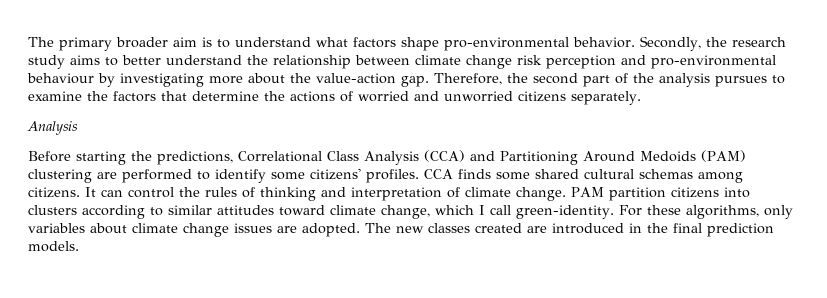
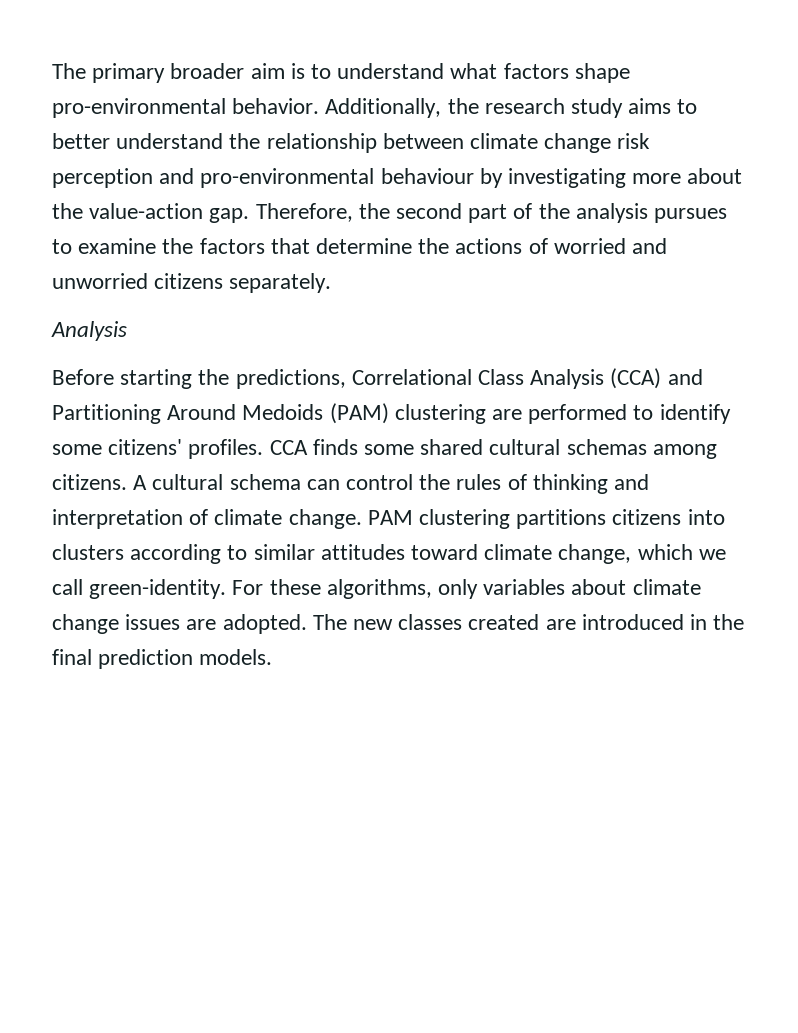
[640,36,701,51] Secondly, -> [325,98,442,118] Additionally,
[85,187,96,197] It -> [133,474,301,490] A cultural schema
[608,187,666,201] partition -> [419,509,607,529] clustering partitions
[479,205,485,215] I -> [698,549,726,560] we

